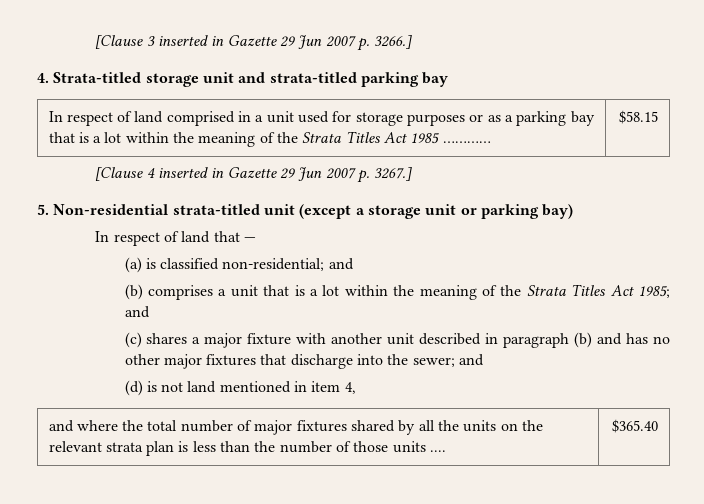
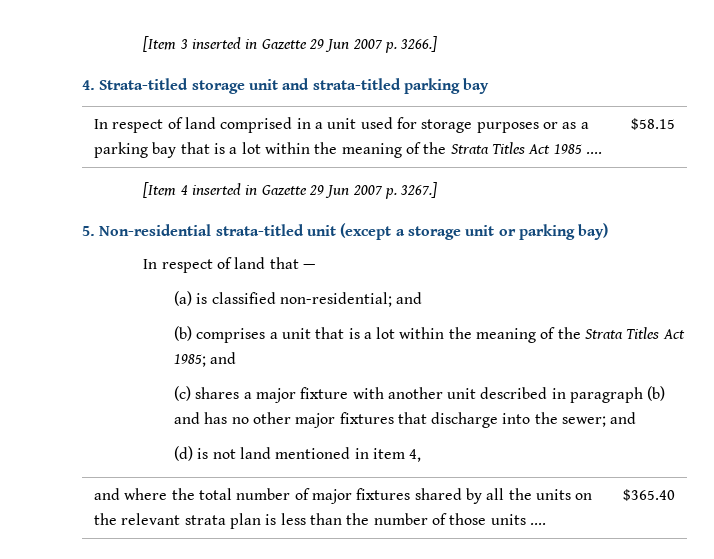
[95,35,144,49] [Clause -> [143,36,177,52] [Item
[442,141,491,143] ………… -> [585,152,602,154] ....
[95,167,144,181] [Clause -> [143,182,177,198] [Item

